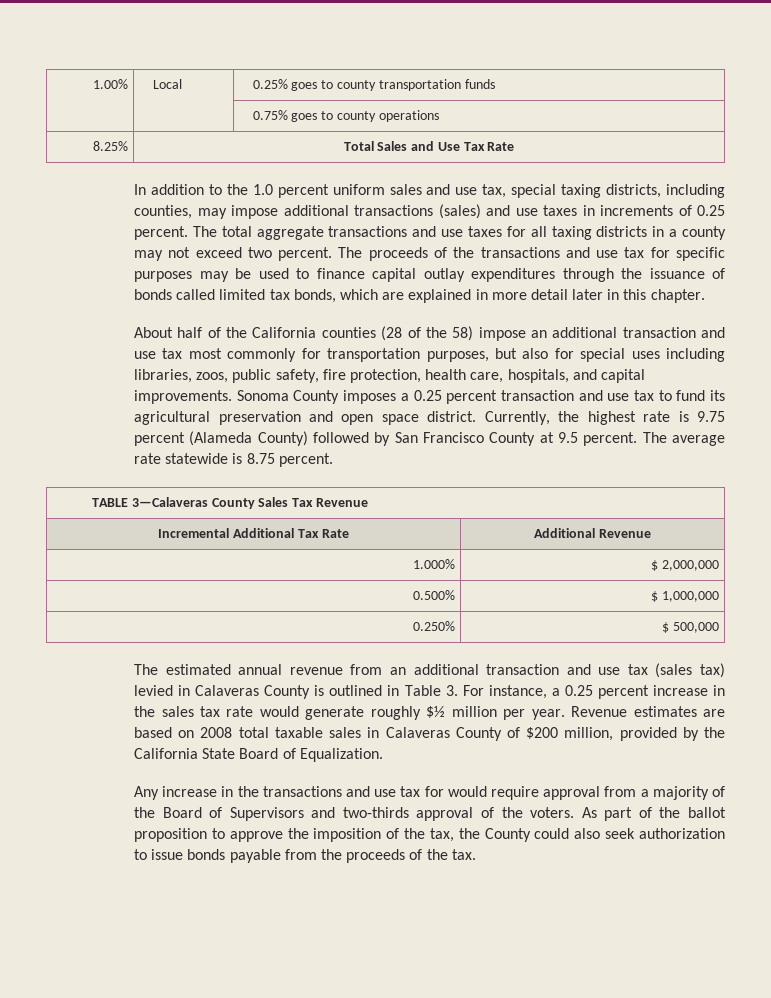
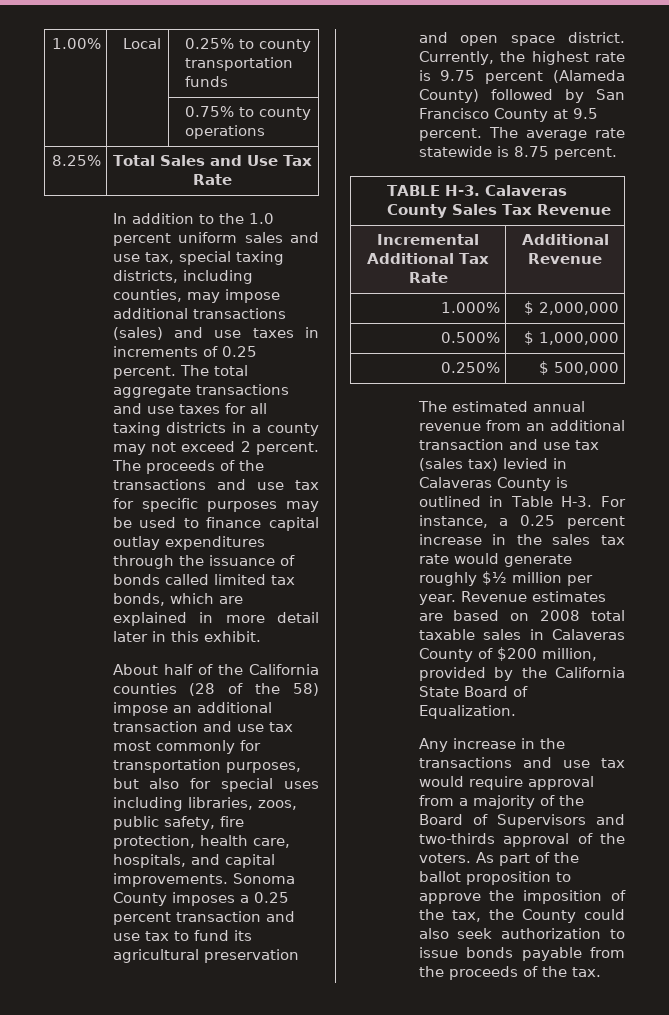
[291,82,318,91] goes -> (234, 43) none
[291,113,318,122] goes -> (234, 111) none
[247,247,272,258] two -> [240,441,251,452] 2
[650,289,705,303] chapter. -> [203,631,261,642] exhibit.
[131,497,208,507] 3—Calaveras -> [445,185,568,196] H-3. Calaveras
[445,685,458,696] 3. -> [561,496,593,507] H-3.
[424,786,444,797] for -> (625, 763) none

